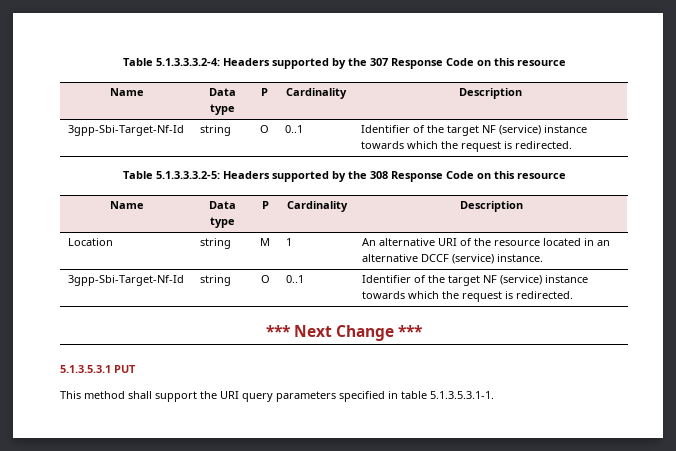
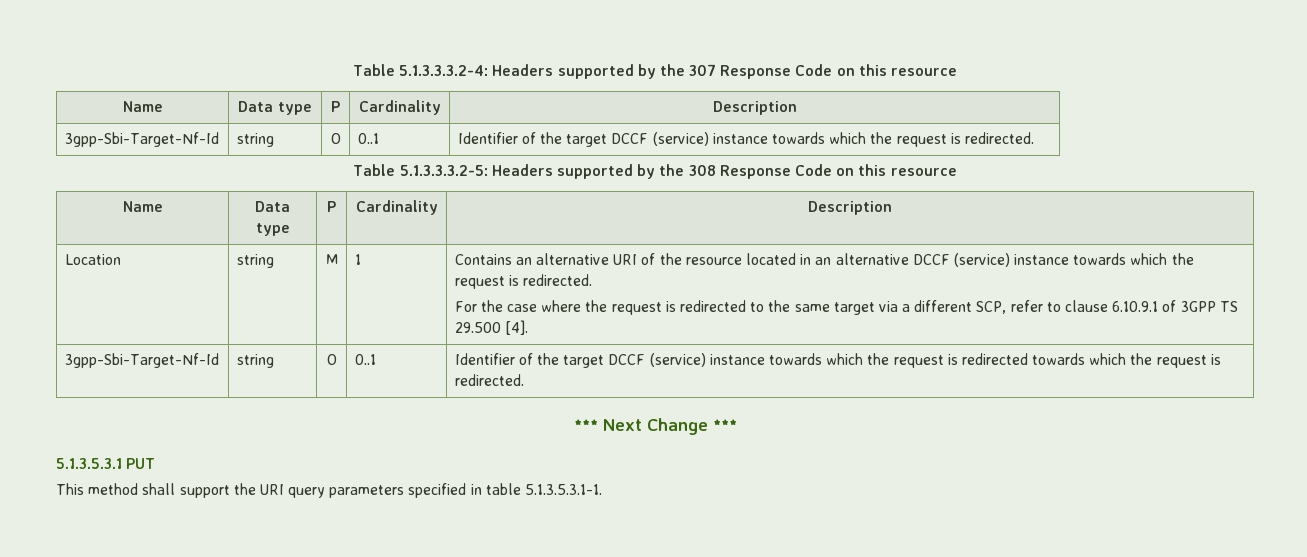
[481,125,496,133] NF -> [611,133,649,144] DCCF
[361,238,376,246] An -> [454,254,532,265] Contains an
[496,254,543,262] [67,275,184,286] [199,275,231,286] [260,275,270,283] [285,275,304,283] [361,275,588,286] [361,291,513,302] instance. // 3gpp-Sbi-Target-Nf-Id | string | O | 0..1 | Identifier of the target NF (service) instance towards which the request is -> [1014,253,1194,265] [454,274,593,289] [454,300,1238,315] [454,320,528,335] [64,353,219,368] [236,354,274,368] [326,354,337,365] [354,354,376,365] [454,353,1221,368] instance towards which the request is redirected. // For the case where the request is redirected to the same target via a different SCP, refer to clause 6.10.9.1 of 3GPP TS 29.500 [4]. // 3gpp-Sbi-Target-Nf-Id | string | O | 0..1 | Identifier of the target DCCF (service) instance towards which the request is redirected towards which the request is

